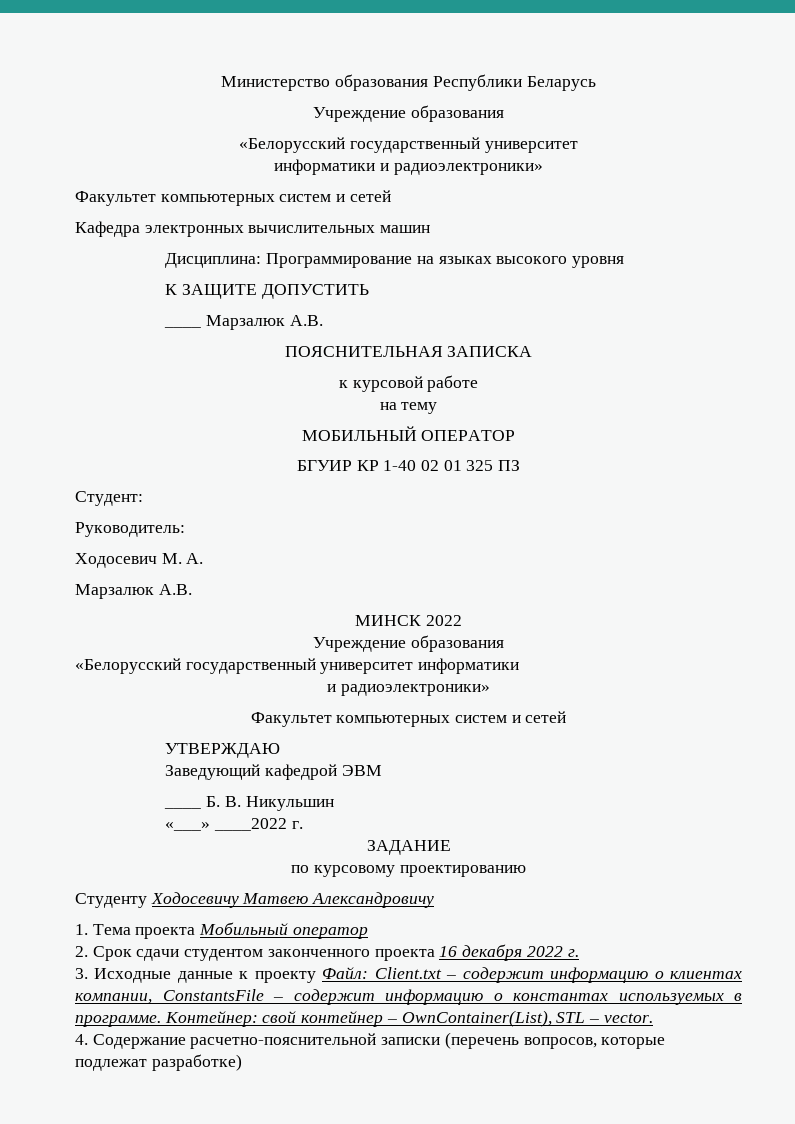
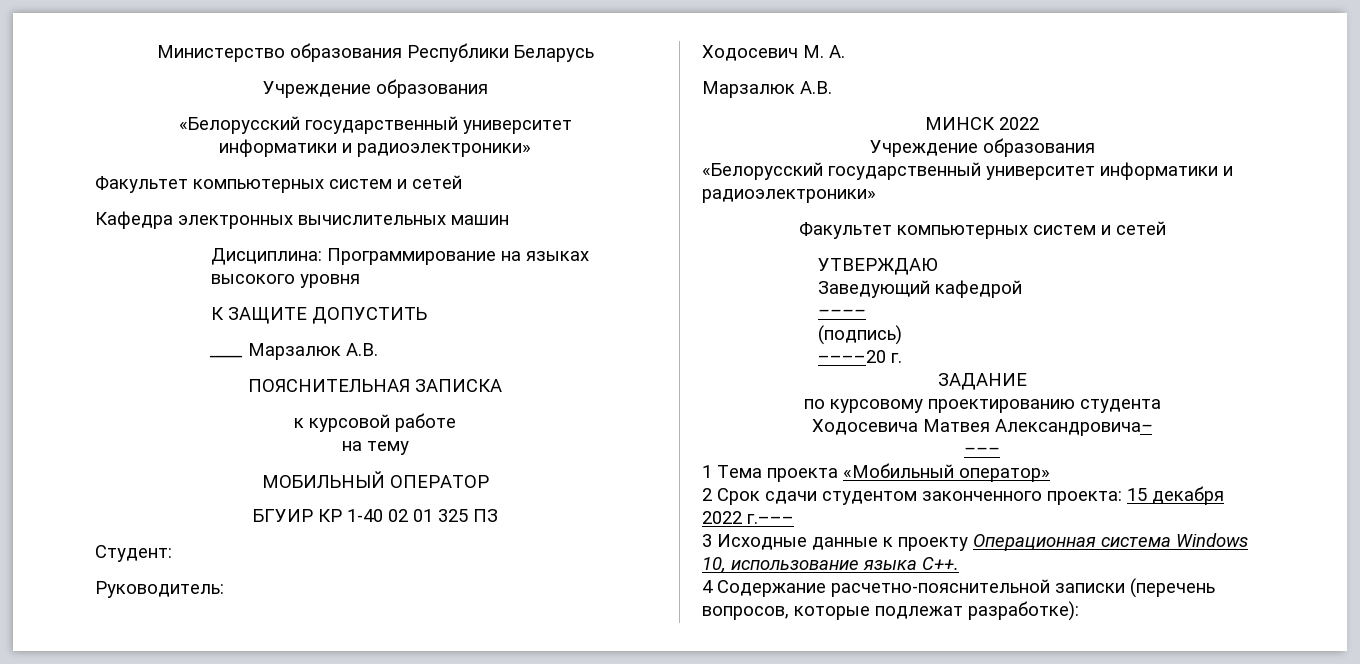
(520, 666) // -> (1218, 171) none
[341,765,382,776] [164,807,202,809] [206,796,334,811] [165,818,288,831] ЭВМ // ____ Б. В. Никульшин // «___» ____2022 -> [817,309,866,317] [817,325,902,345] [817,350,886,363] // –––– // (подпись) // ––––20
[75,892,435,908] [75,922,368,939] [75,944,579,961] [75,967,742,983] [75,989,742,1005] [75,1010,653,1027] [75,1034,88,1045] // Студенту Ходосевичу Матвею Александровичу // 1. Тема проекта Мобильный оператор // 2. Срок сдачи студентом законченного проекта 16 декабря 2022 г. // 3. Исходные данные к проекту Файл: Client.txt – содержит информацию о клиентах компании, ConstantsFile – содержит информацию о константах используемых в программе. Контейнер: свой контейнер – OwnContainer(List), STL – vector. // 4. -> [1079,399,1161,413] [811,419,1153,436] [964,447,1000,455] [702,463,1050,482] [702,486,1224,505] [702,511,794,524] [702,533,1248,551] [702,557,959,573] [702,580,713,593] студента // Ходосевича Матвея Александровича– // ––– // 1 Тема проекта «Мобильный оператор» // 2 Срок сдачи студентом законченного проекта: 15 декабря 2022 г.––– // 3 Исходные данные к проекту Операционная система Windows 10, использование языка С++. // 4
[151,1054,242,1071] разработке) -> [968,601,1079,621] разработке):

